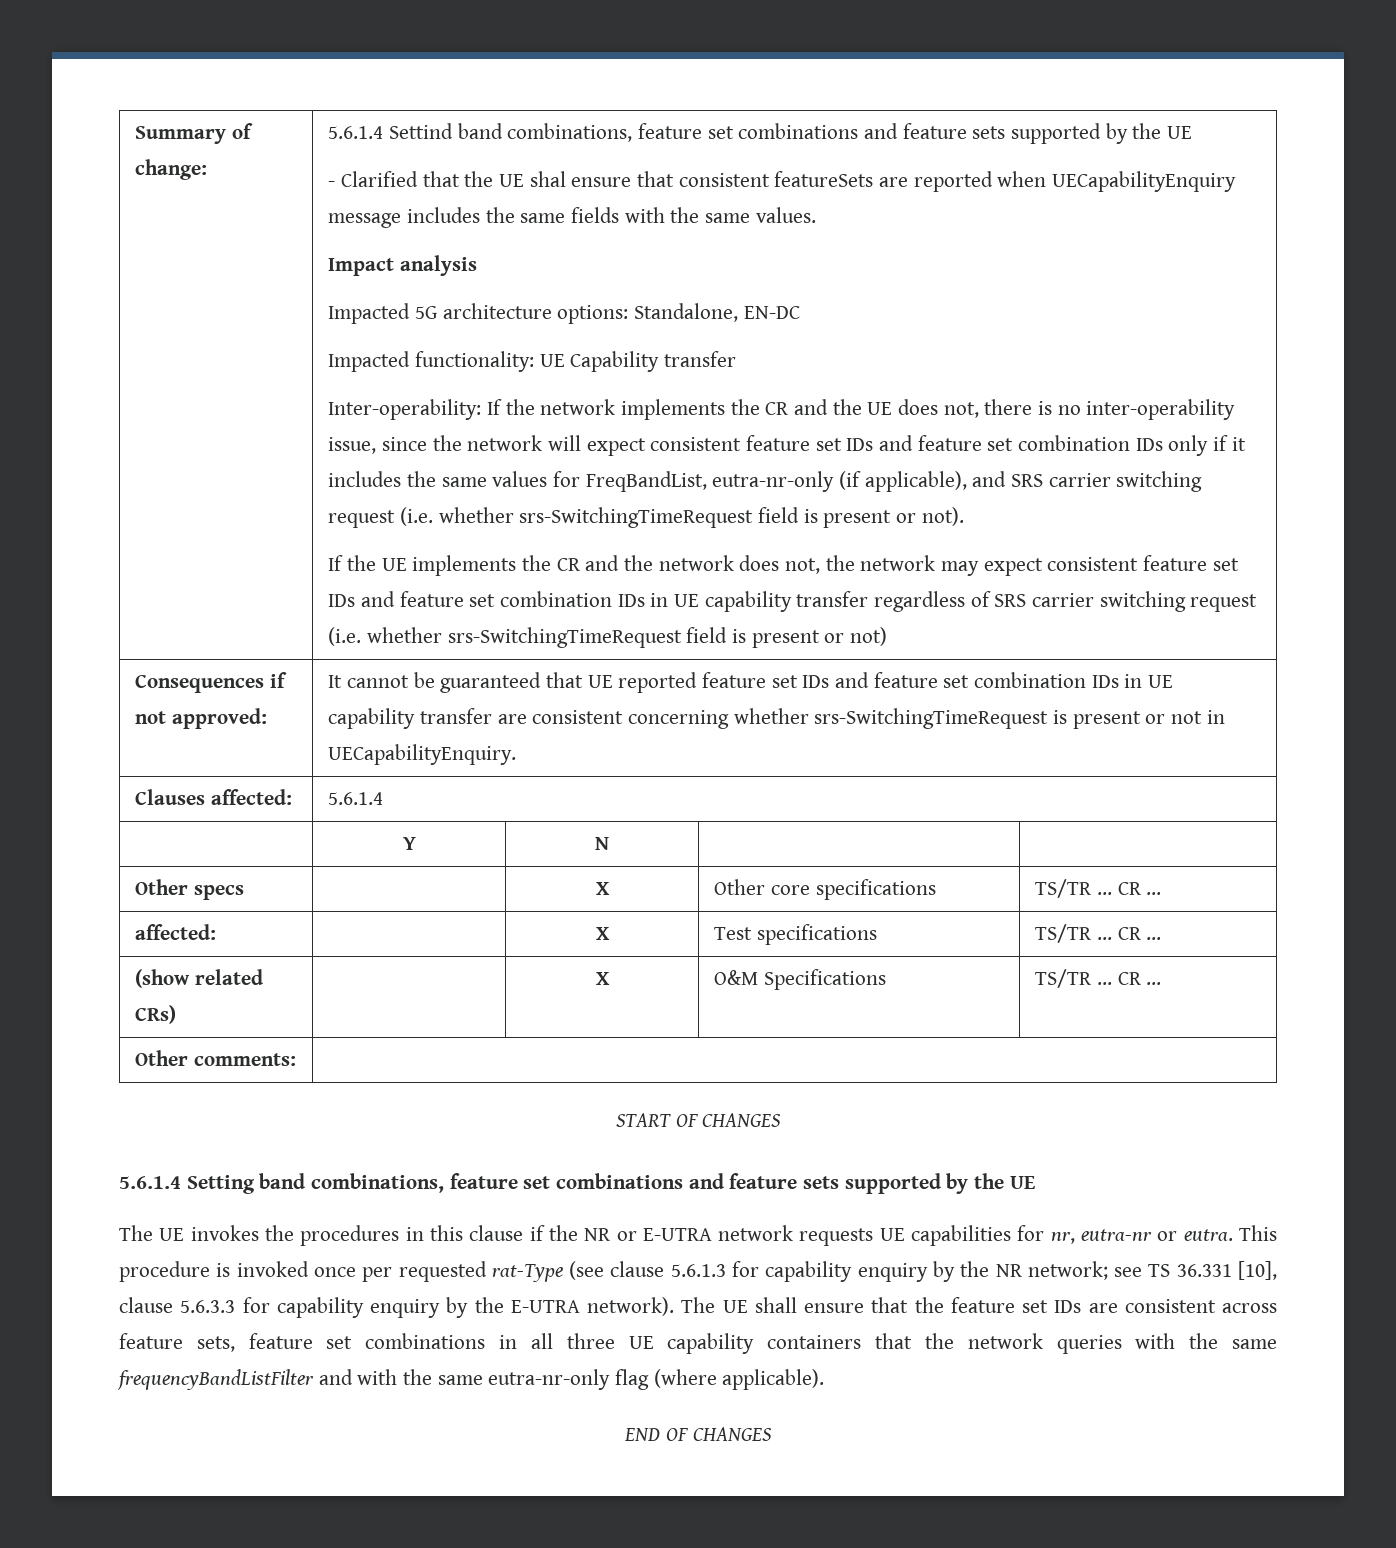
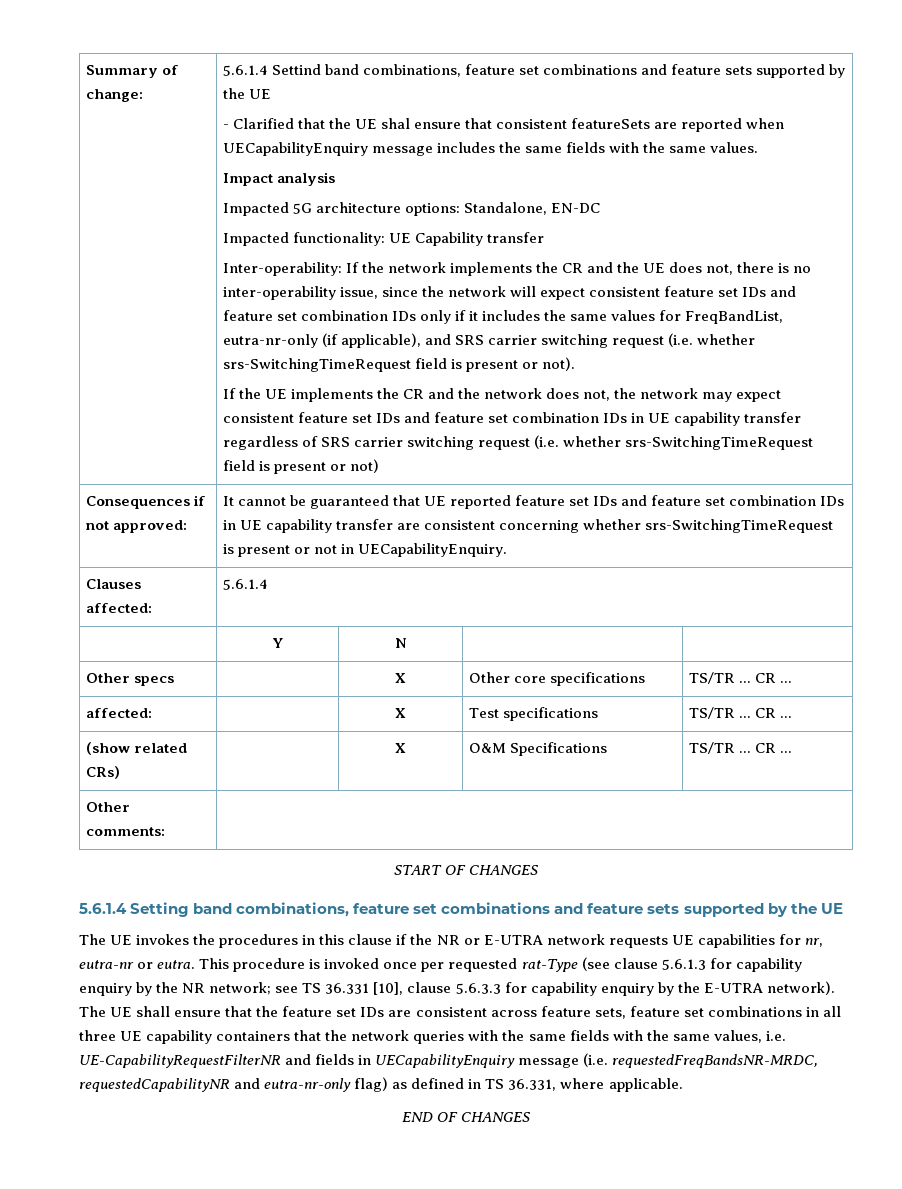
[117,1369,825,1390] frequencyBandListFilter and with the same eutra-nr-only flag (where applicable). -> [569,1030,786,1043] [79,1053,819,1068] [79,1077,683,1092] fields with the same values, i.e. UE-CapabilityRequestFilterNR and fields in UECapabilityEnquiry message (i.e. requestedFreqBandsNR-MRDC, requestedCapabilityNR and eutra-nr-only flag) as defined in TS 36.331, where applicable.

